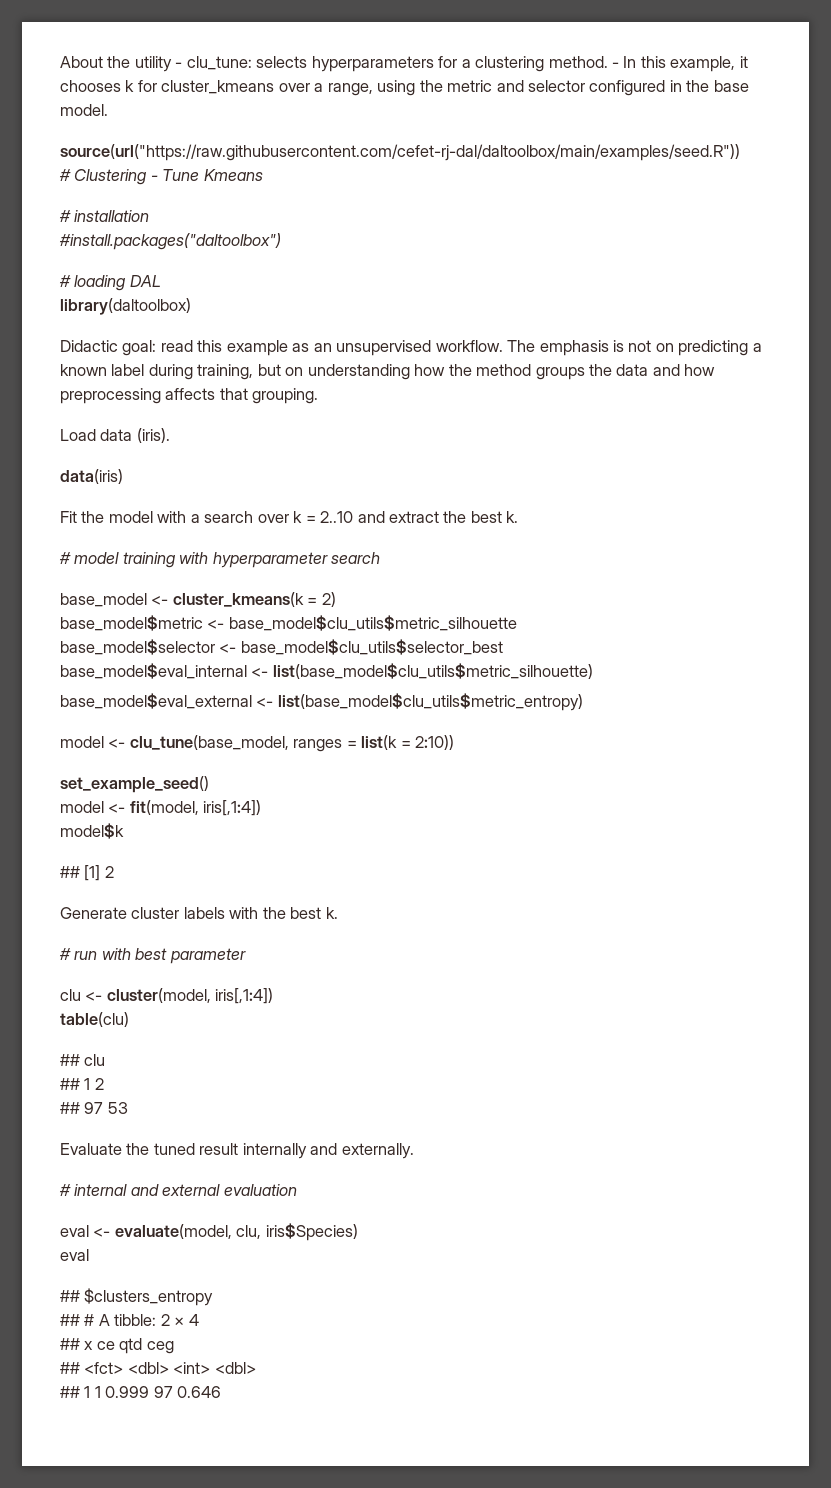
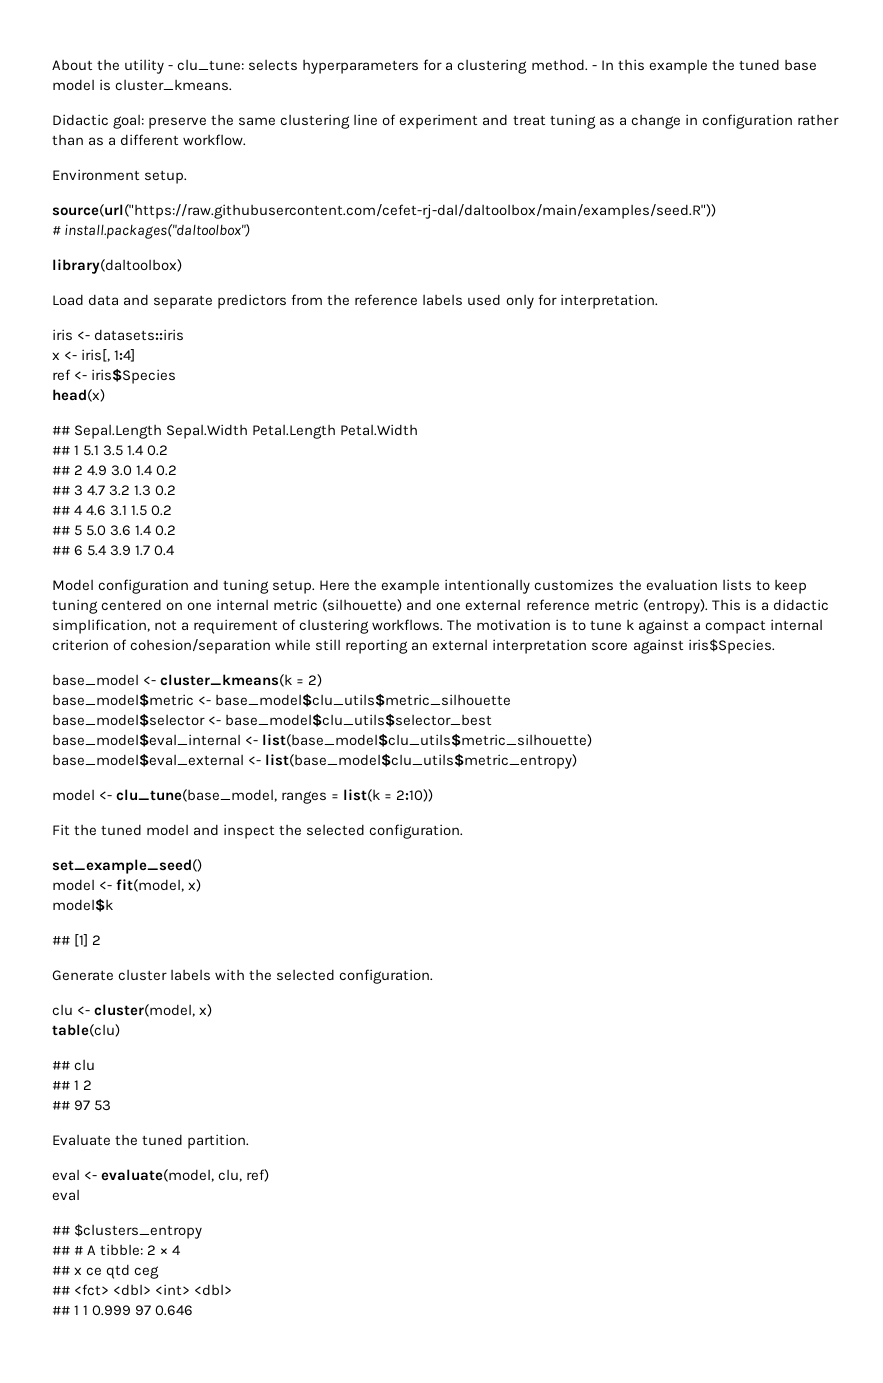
[670,56,748,72] [60,80,749,96] [60,104,108,116] [60,144,740,161] [59,169,263,185] [59,210,150,222] [59,233,281,250] [59,275,161,291] [60,298,191,315] [60,340,762,356] [60,364,716,380] [60,388,319,404] [60,428,170,443] [60,469,123,484] [60,511,519,523] [59,552,381,568] example, it chooses k for cluster_kmeans over a range, using the metric and selector configured in the base model. // source(url("https://raw.githubusercontent.com/cefet-rj-dal/daltoolbox/main/examples/seed.R")) // # Clustering - Tune Kmeans // # installation // #install.packages("daltoolbox") // # loading DAL // library(daltoolbox) // Didactic goal: read this example as an unsupervised workflow. The emphasis is not on predicting a known label during training, but on understanding how the method groups the data and how preprocessing affects that grouping. // Load data (iris). // data(iris) // Fit the model with a search over k = 2..10 and extract the best k. // # model training with hyperparameter search -> [648,59,817,74] [52,79,233,91] [52,114,839,129] [52,134,247,146] [52,169,188,184] [52,204,716,219] [52,224,251,239] [52,259,182,274] [52,294,658,309] [52,329,185,341] [52,349,136,362] [52,368,177,384] [52,389,105,402] [52,424,419,439] [52,445,169,456] [52,465,178,476] [52,485,177,496] [52,505,173,516] [52,525,177,536] [52,545,176,556] [52,579,807,594] [52,599,829,614] [52,619,823,634] [52,639,775,654] example the tuned base model is cluster_kmeans. // Didactic goal: preserve the same clustering line of experiment and treat tuning as a change in configuration rather than as a different workflow. // Environment setup. // source(url("https://raw.githubusercontent.com/cefet-rj-dal/daltoolbox/main/examples/seed.R")) // # install.packages("daltoolbox") // library(daltoolbox) // Load data and separate predictors from the reference labels used only for interpretation. // iris <- datasets::iris // x <- iris[, 1:4] // ref <- iris$Species // head(x) // ## Sepal.Length Sepal.Width Petal.Length Petal.Width // ## 1 5.1 3.5 1.4 0.2 // ## 2 4.9 3.0 1.4 0.2 // ## 3 4.7 3.2 1.3 0.2 // ## 4 4.6 3.1 1.5 0.2 // ## 5 5.0 3.6 1.4 0.2 // ## 6 5.4 3.9 1.7 0.4 // Model configuration and tuning setup. Here the example intentionally customizes the evaluation lists to keep tuning centered on one internal metric (silhouette) and one external reference metric (entropy). This is a didactic simplification, not a requirement of clustering workflows. The motivation is to tune k against a compact internal criterion of cohesion/separation while still reporting an external interpretation score against iris$Species.
(455, 742) none -> [52,824,464,839] // Fit the tuned model and inspect the selected configuration.
[203,800,262,816] iris[,1:4]) -> [188,879,202,892] x)
[290,907,338,919] [59,948,246,964] best k. // # run with best parameter -> [276,969,434,984] selected configuration.
[215,988,274,1004] iris[,1:4]) -> [199,1004,213,1017] x)
[199,1143,414,1159] [59,1184,297,1196] result internally and externally. // # internal and external evaluation -> [187,1134,250,1149] partition.
[265,1223,358,1241] iris$Species) -> [246,1169,270,1182] ref)

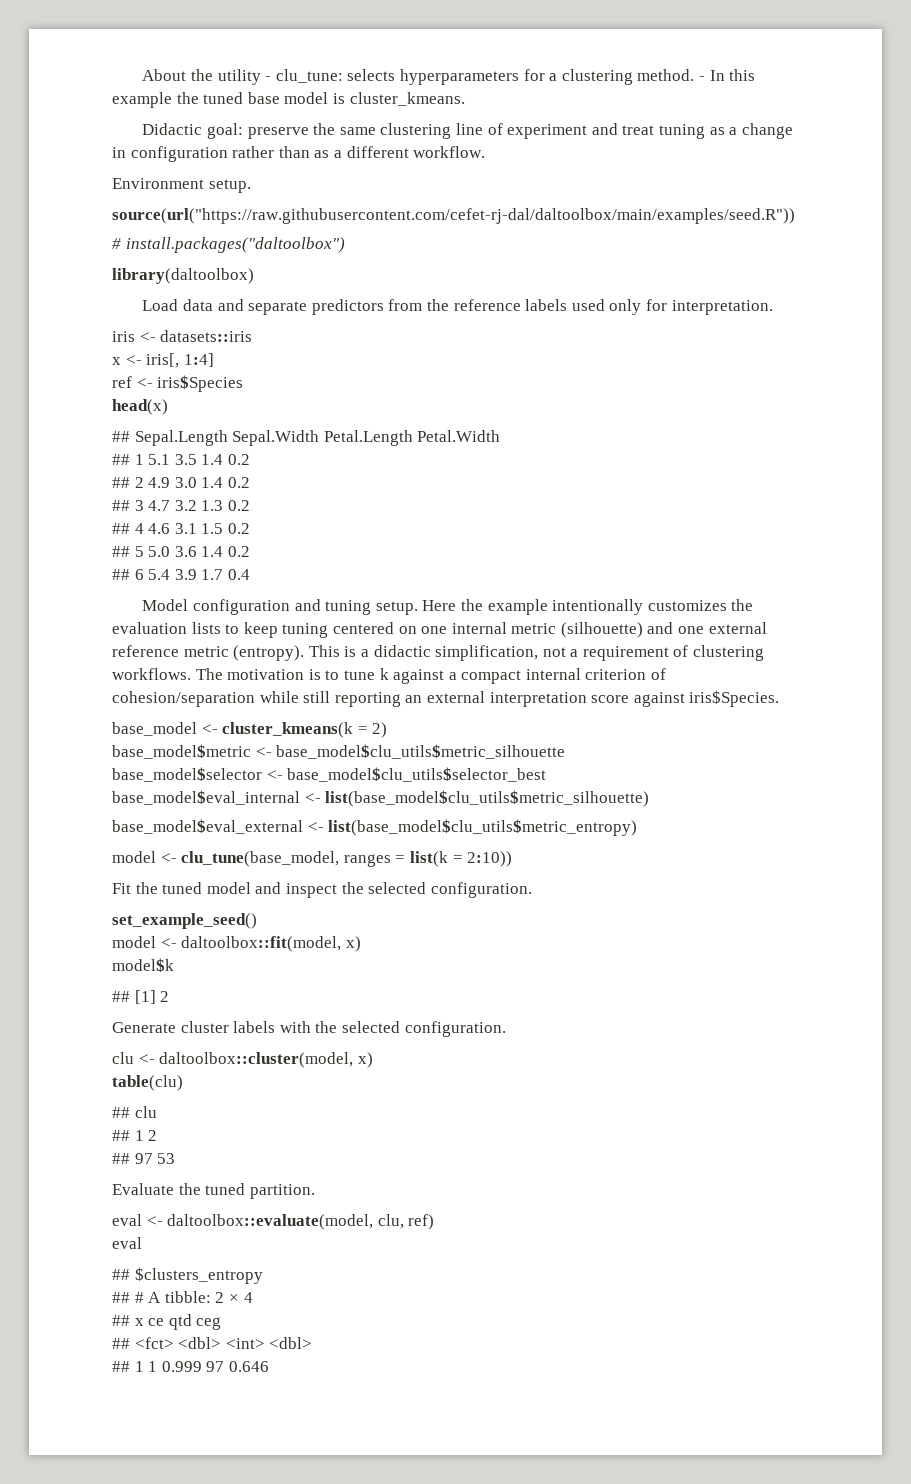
[116,879,185,892] fit(model, -> [181,936,342,952] daltoolbox::fit(model,
[94,1004,196,1017] cluster(model, -> [159,1052,354,1068] daltoolbox::cluster(model,
[101,1169,215,1182] evaluate(model, -> [167,1214,374,1230] daltoolbox::evaluate(model,

